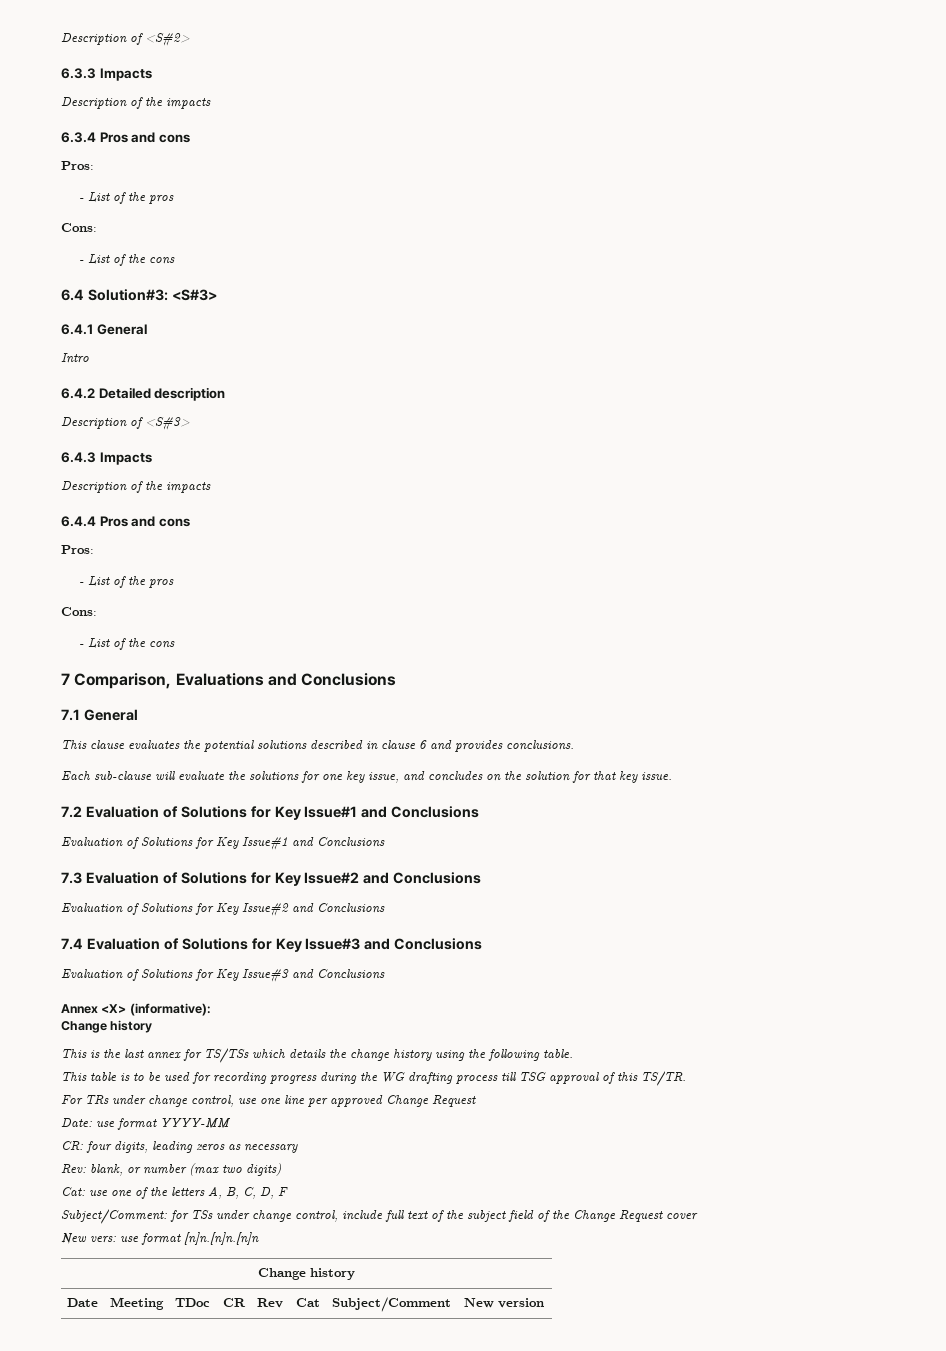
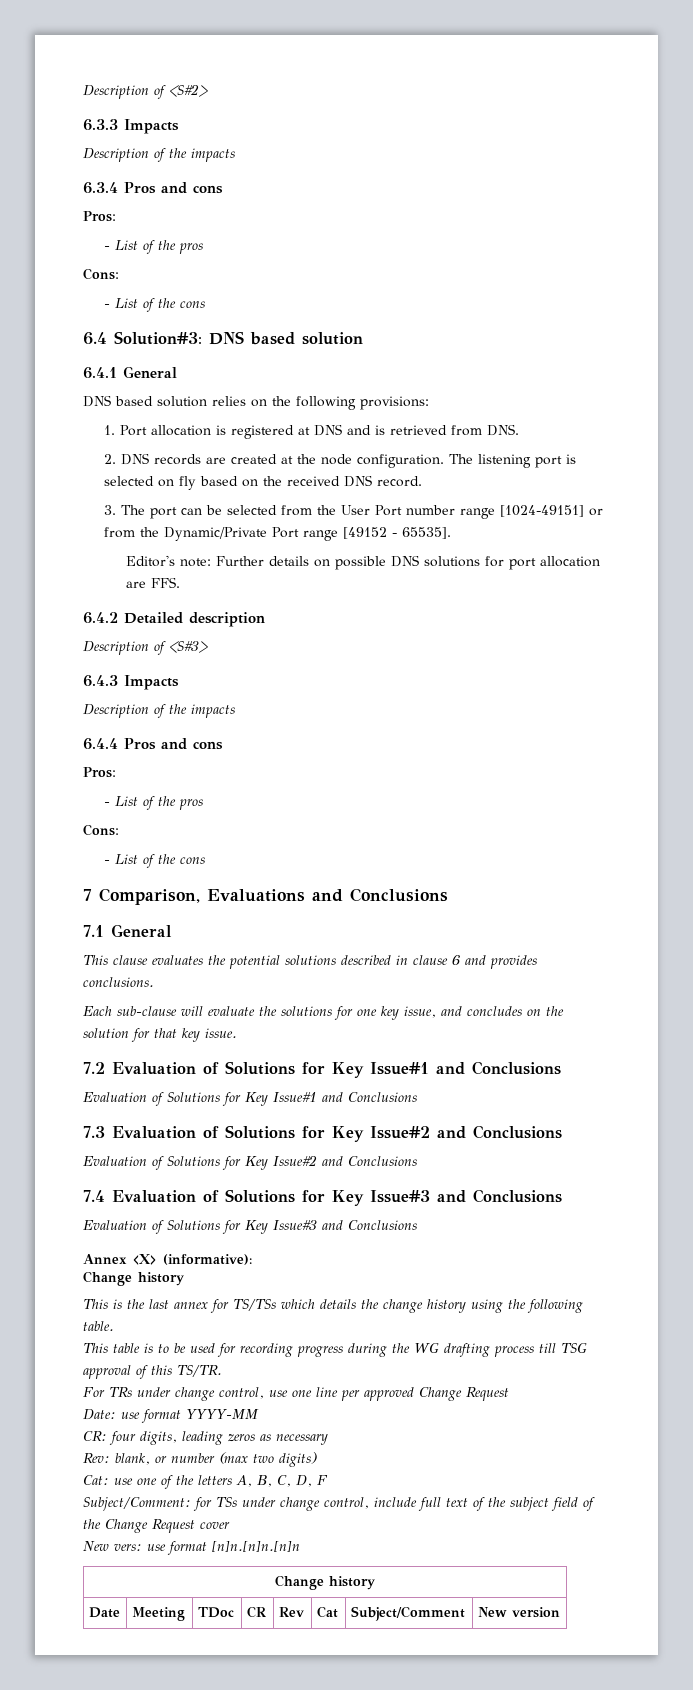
[171,289,217,301] <S#3> -> [209,331,363,345] DNS based solution
[61,353,89,363] Intro -> [83,395,429,410] [104,424,520,439] [104,453,577,468] [104,475,423,490] [104,505,604,519] [104,527,452,541] [125,555,600,570] [125,577,180,588] DNS based solution relies on the following provisions: // 1. Port allocation is registered at DNS and is retrieved from DNS. // 2. DNS records are created at the node configuration. The listening port is selected on fly based on the received DNS record. // 3. The port can be selected from the User Port number range [1024-49151] or from the Dynamic/Private Port range [49152 - 65535]. // Editor's note: Further details on possible DNS solutions for port allocation are FFS.

